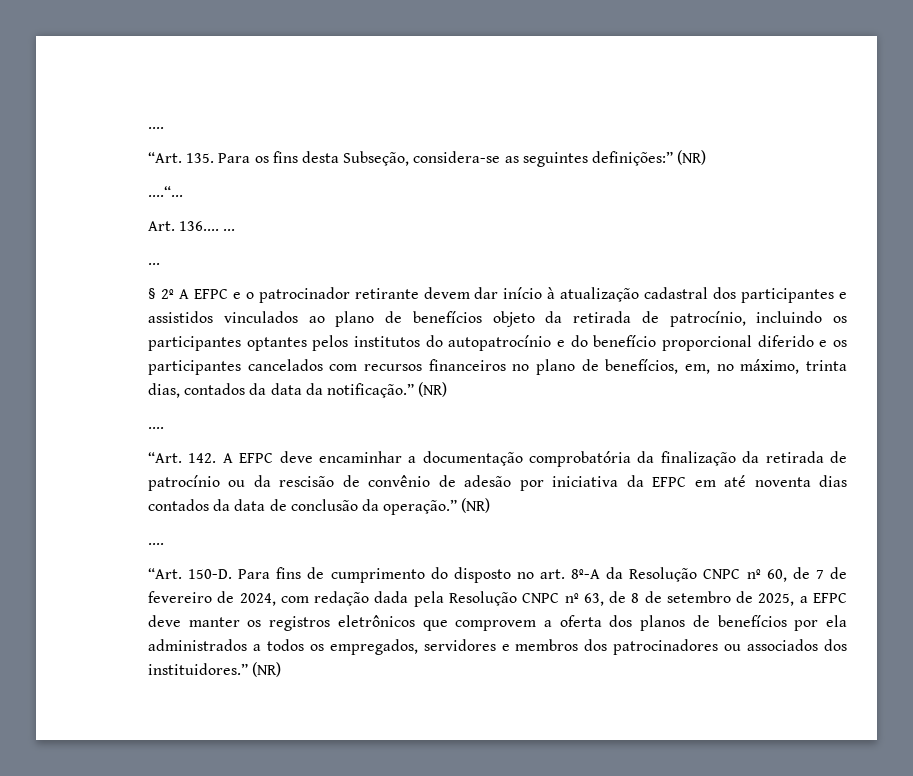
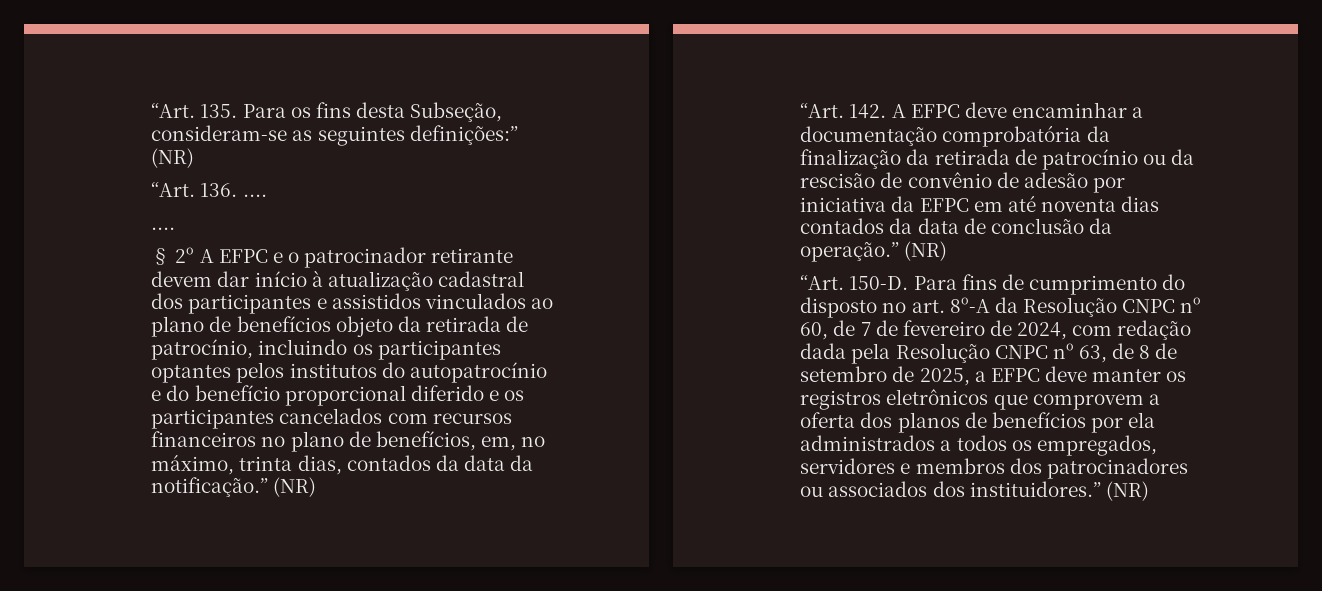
[148,127,165,129] .... // -> (151, 110) none
[413,151,501,163] considera-se -> [151,125,288,141] consideram-se
[148,186,184,197] [148,221,236,231] [148,263,161,265] ....“... // Art. 136.... ... // ... -> [151,182,267,197] [151,227,176,230] “Art. 136. .... // ....
[148,427,165,429] // .... -> (317, 487) none
[148,543,165,545] // .... -> (948, 251) none

